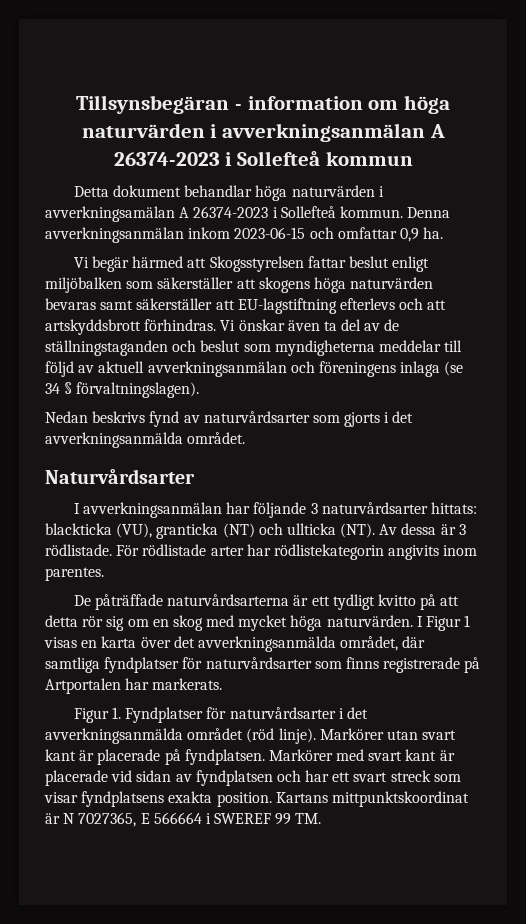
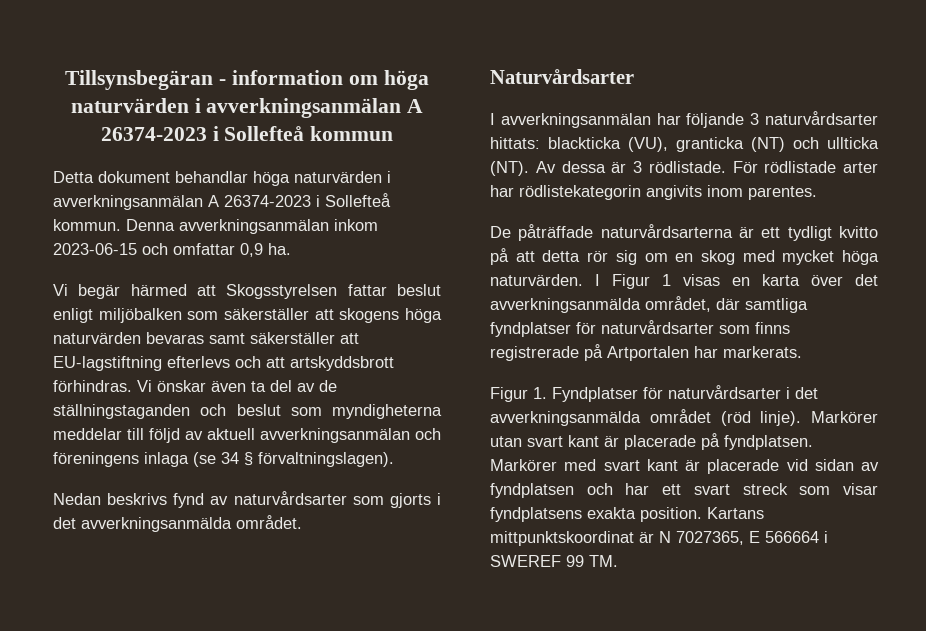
[45,206,175,222] avverkningsamälan -> [53,195,203,210] avverkningsanmälan

